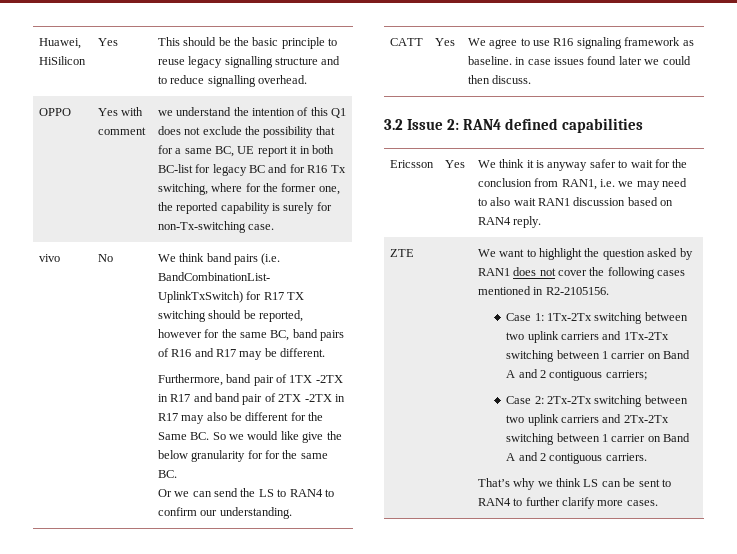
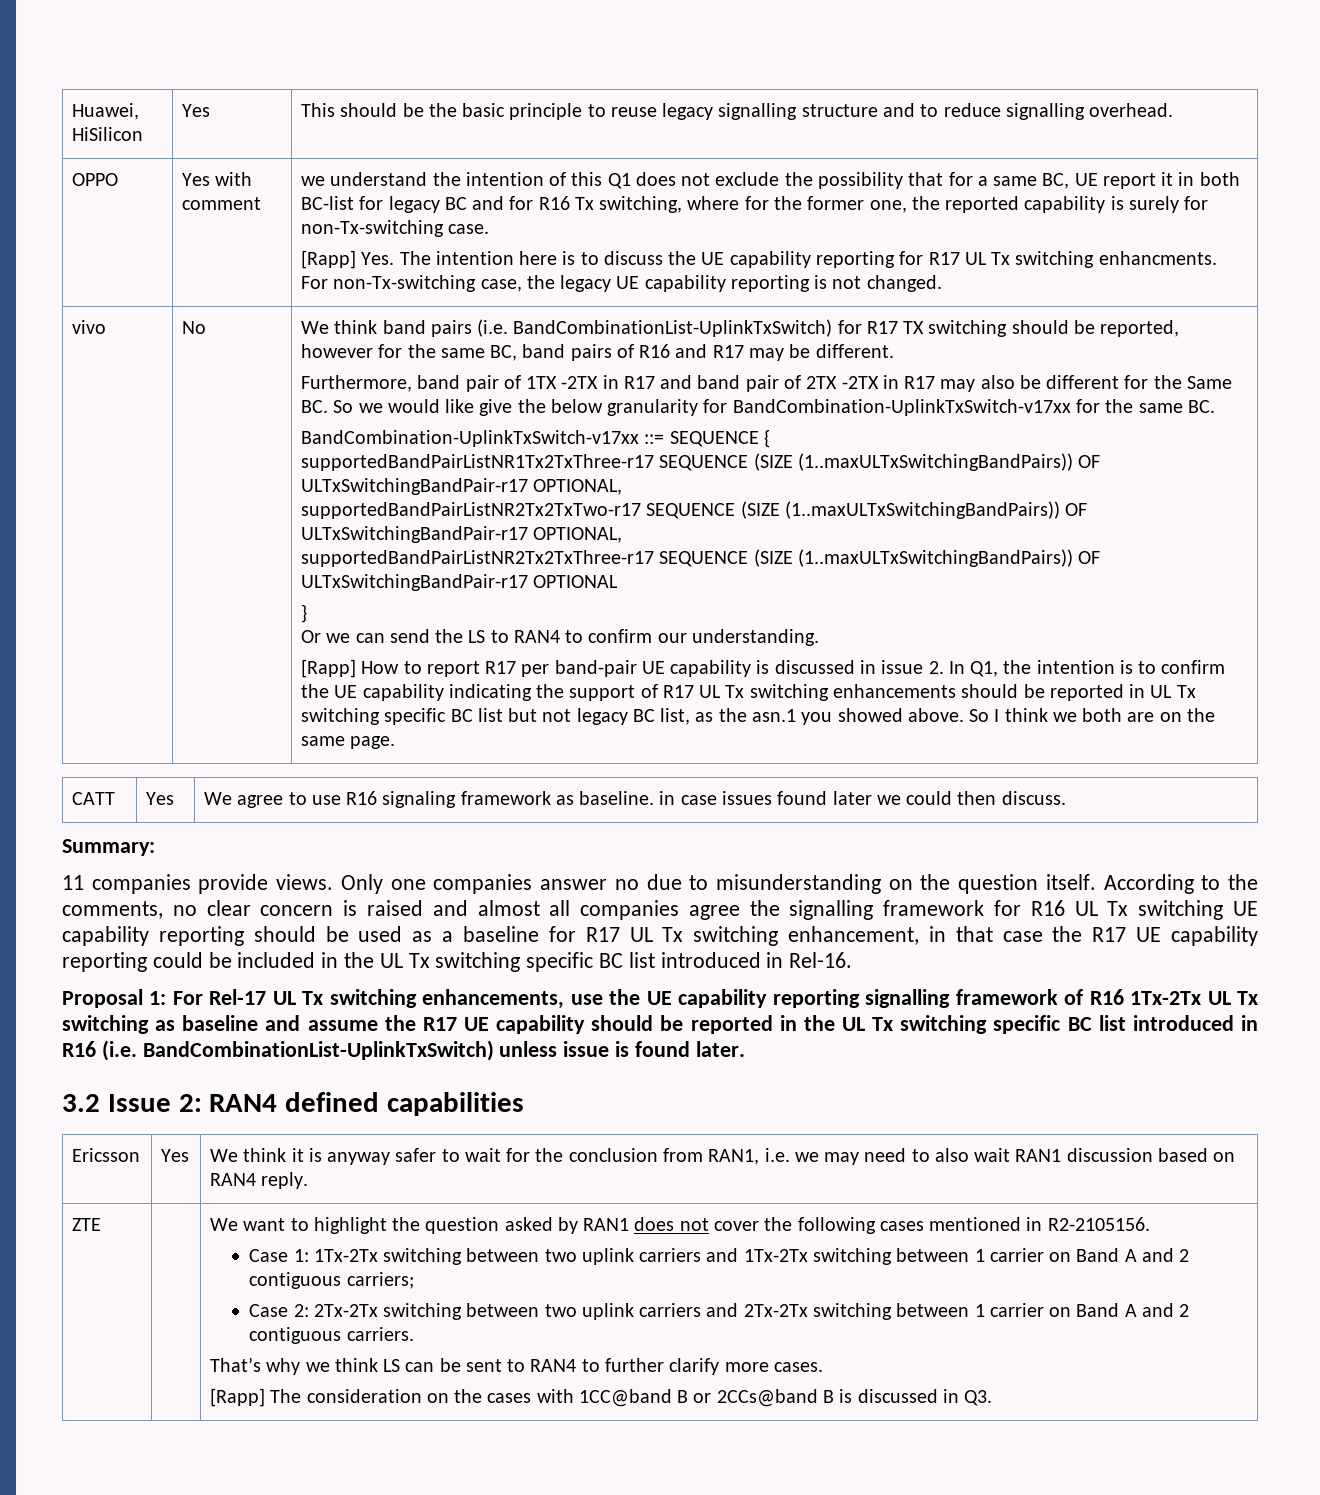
(275, 227) none -> [301,250,1217,269] [301,275,942,292] // [Rapp] Yes. The intention here is to discuss the UE capability reporting for R17 UL Tx switching enhancments. For non-Tx-switching case, the legacy UE capability reporting is not changed.
(263, 454) none -> [732,399,1071,416] BandCombination-UplinkTxSwitch-v17xx
(177, 474) none -> [301,429,770,448] [301,453,1101,471] [301,478,623,495] [301,501,1088,519] [301,526,623,543] [301,549,1101,567] [301,574,619,591] [301,604,308,623] // BandCombination-UplinkTxSwitch-v17xx ::= SEQUENCE { // supportedBandPairListNR1Tx2TxThree-r17 SEQUENCE (SIZE (1..maxULTxSwitchingBandPairs)) OF ULTxSwitchingBandPair-r17 OPTIONAL, // supportedBandPairListNR2Tx2TxTwo-r17 SEQUENCE (SIZE (1..maxULTxSwitchingBandPairs)) OF ULTxSwitchingBandPair-r17 OPTIONAL, // supportedBandPairListNR2Tx2TxThree-r17 SEQUENCE (SIZE (1..maxULTxSwitchingBandPairs)) OF ULTxSwitchingBandPair-r17 OPTIONAL // }
(292, 513) none -> [301,659,1226,678] [301,684,1196,701] [301,708,1215,725] [301,736,396,749] // [Rapp] How to report R17 per band-pair UE capability is discussed in issue 2. In Q1, the intention is to confirm the UE capability indicating the support of R17 UL Tx switching enhancements should be reported in UL Tx switching specific BC list but not legacy BC list, as the asn.1 you showed above. So I think we both are on the same page.
(532, 79) none -> [62,839,155,856] [62,874,1258,894] [62,900,1259,920] [62,926,1258,946] [62,952,853,972] [62,989,1258,1009] [62,1015,1258,1034] [62,1040,745,1061] // Summary: // 11 companies provide views. Only one companies answer no due to misunderstanding on the question itself. According to the comments, no clear concern is raised and almost all companies agree the signalling framework for R16 UL Tx switching UE capability reporting should be used as a baseline for R17 UL Tx switching enhancement, in that case the R17 UE capability reporting could be included in the UL Tx switching specific BC list introduced in Rel-16. // Proposal 1: For Rel-17 UL Tx switching enhancements, use the UE capability reporting signalling framework of R16 1Tx-2Tx UL Tx switching as baseline and assume the R17 UE capability should be reported in the UL Tx switching specific BC list introduced in R16 (i.e. BandCombinationList-UplinkTxSwitch) unless issue is found later.
(658, 503) none -> [210,1388,993,1407] // [Rapp] The consideration on the cases with 1CC@band B or 2CCs@band B is discussed in Q3.

